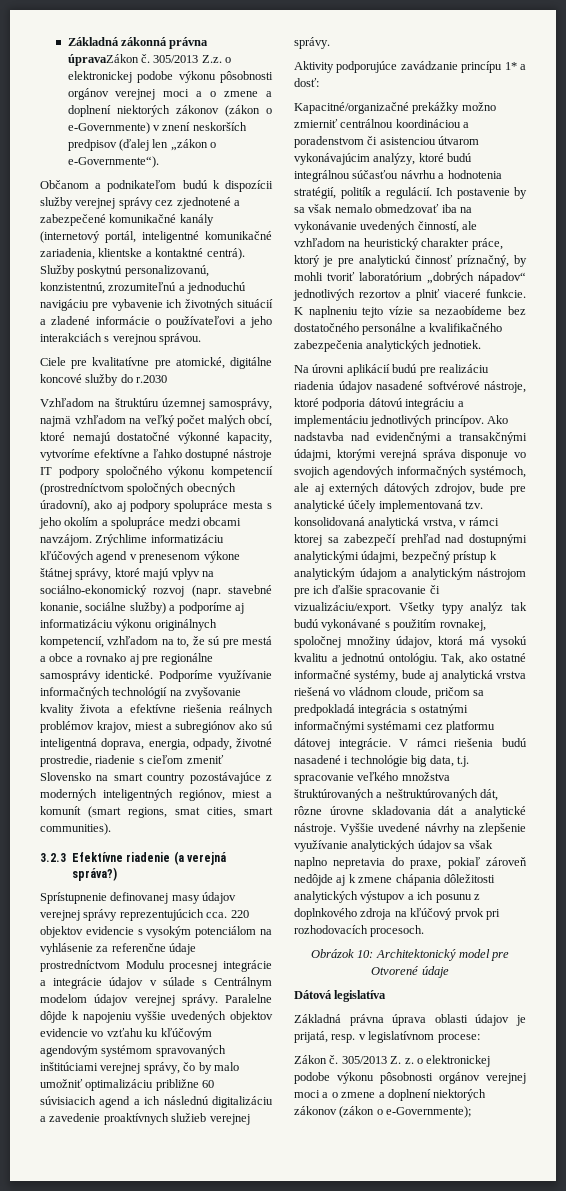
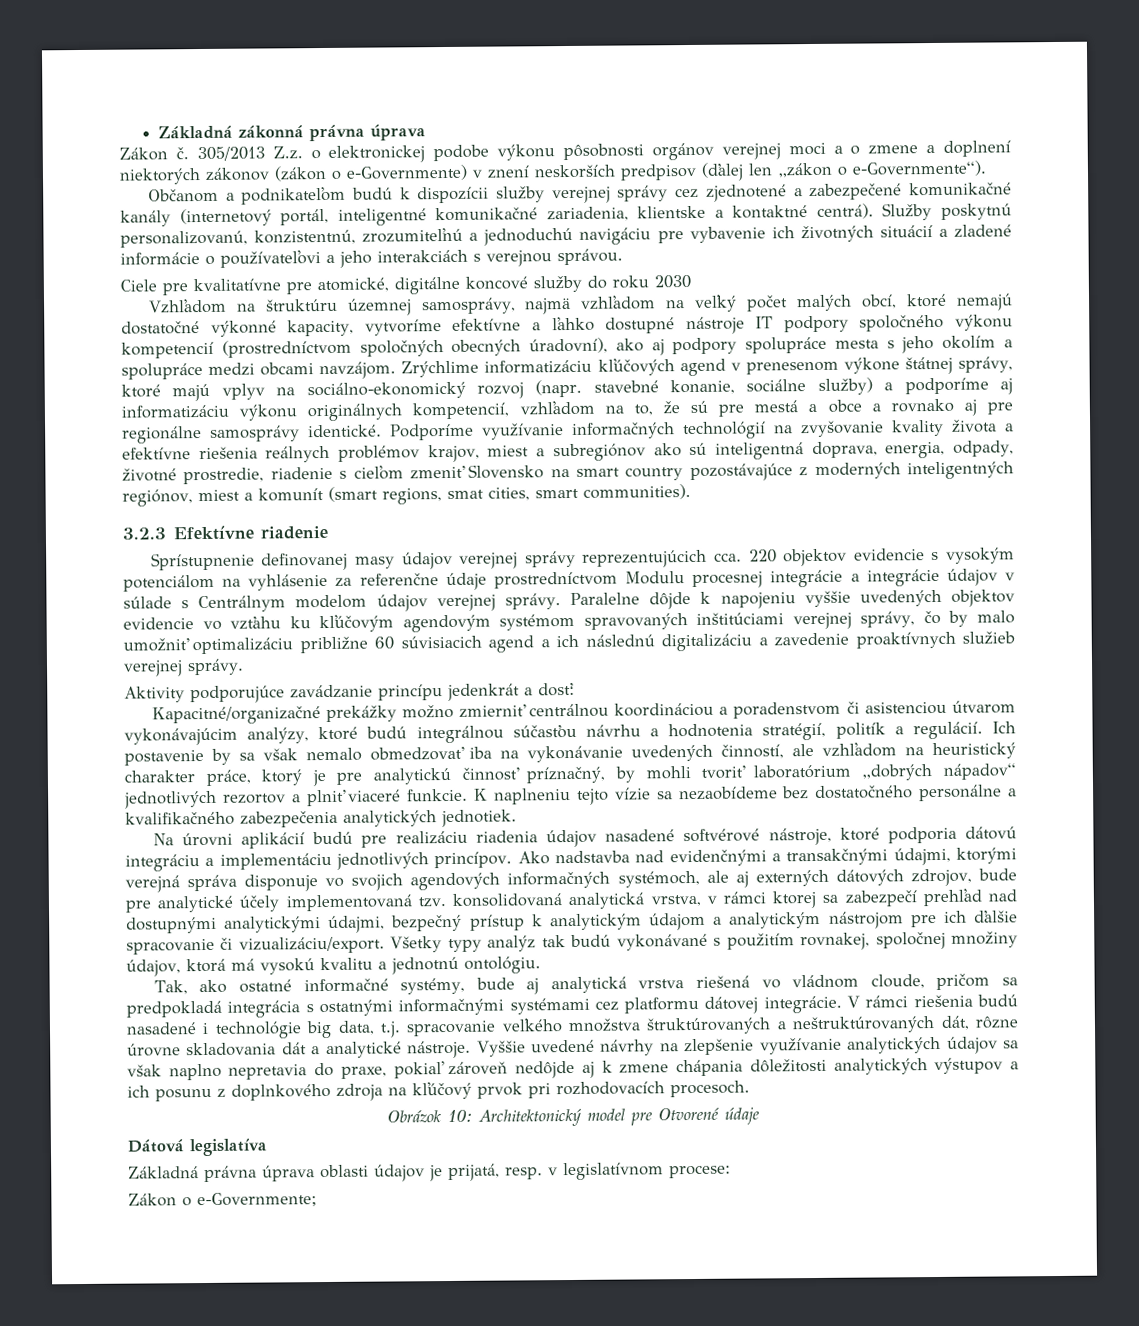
[67,54,139,66] úpravaZákon -> [369,124,426,141] [119,147,168,161] úprava // Zákon
[136,375,168,383] r.2030 -> [612,274,691,289] roku 2030
[173,851,226,865] [72,867,118,881] (a verejná správa?) -> (329, 532) none
[504,62,517,70] 1* -> [447,683,520,702] jedenkrát
(437, 659) none -> (541, 965) //
[329,1055,491,1067] [294,1072,526,1084] [294,1089,487,1101] [294,1106,472,1118] č. 305/2013 Z. z. o elektronickej podobe výkonu pôsobnosti orgánov verejnej moci a o zmene a doplnení niektorých zákonov (zákon o e-Governmente); -> [182,1192,317,1208] o e-Governmente;

